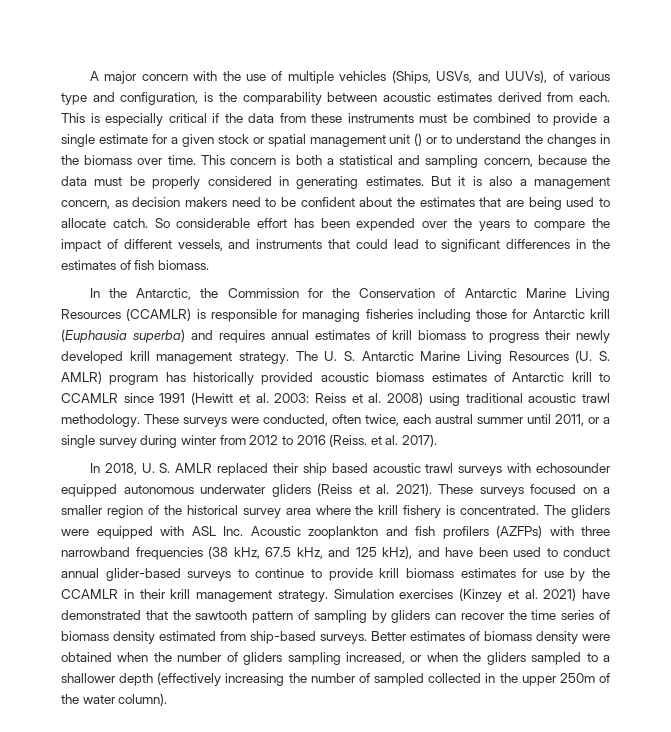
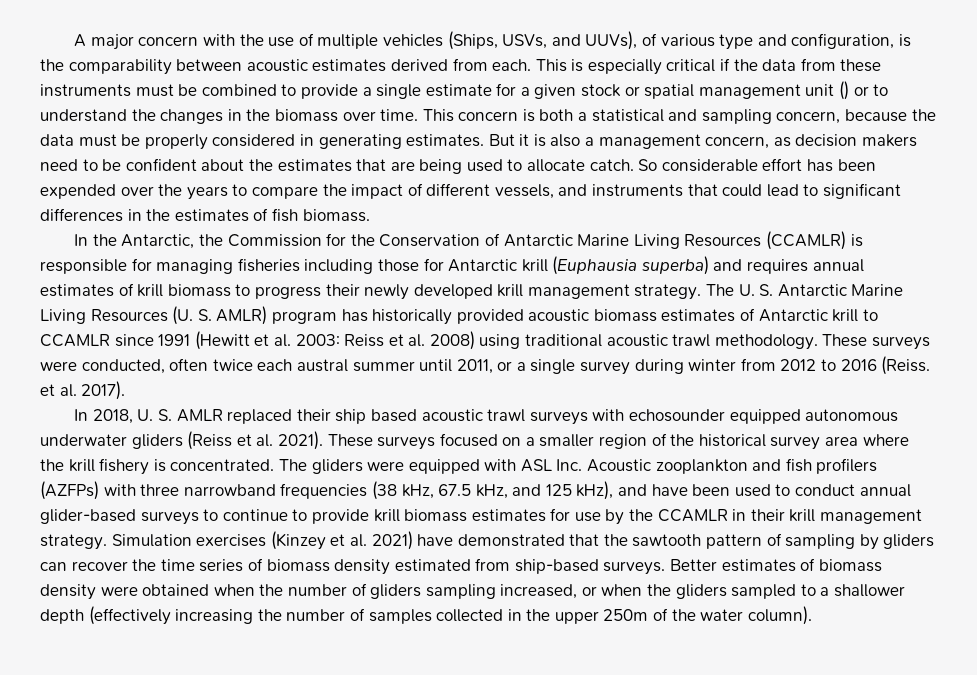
[365,414,399,426] twice, -> [212,359,253,371] twice
[374,673,425,686] sampled -> [368,609,432,624] samples

